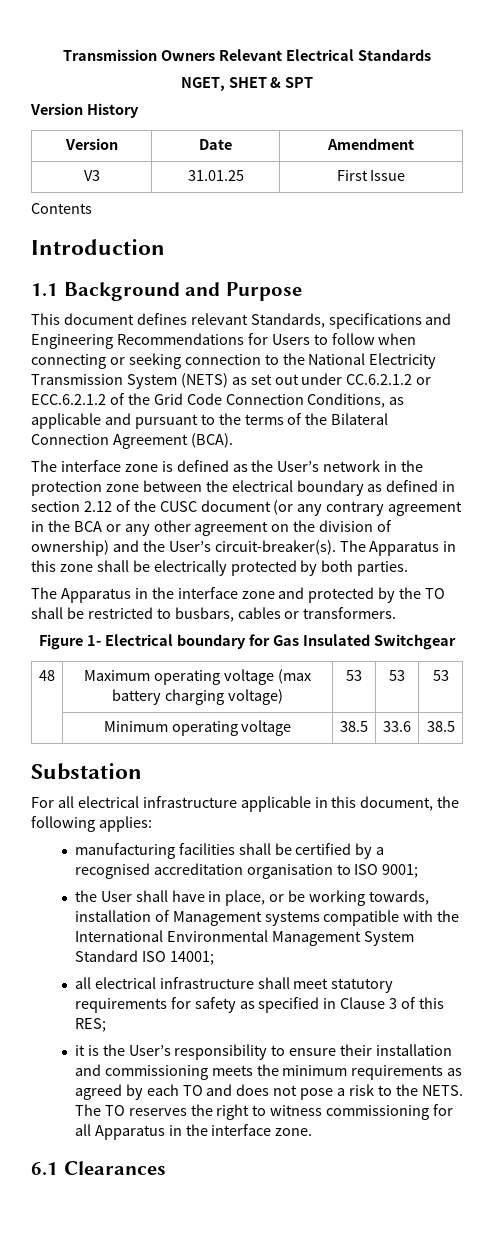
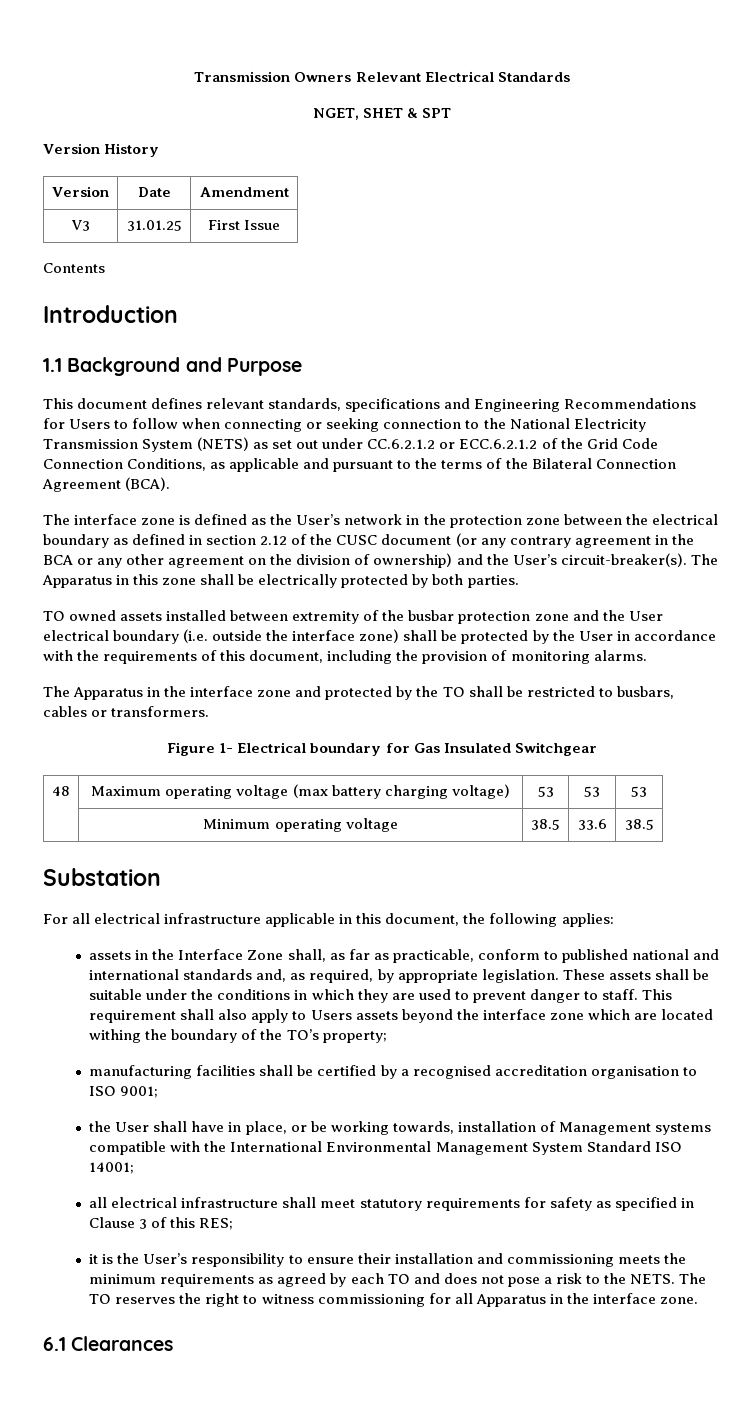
[250,313,325,328] Standards, -> [268,398,342,411] standards,
(409, 568) none -> [43,610,663,624] [43,629,716,644] [43,650,647,664] // TO owned assets installed between extremity of the busbar protection zone and the User electrical boundary (i.e. outside the interface zone) shall be protected by the User in accordance with the requirements of this document, including the provision of monitoring alarms.
(152, 824) none -> [89,949,719,963] [89,969,709,983] [89,989,672,1003] [89,1009,713,1023] [89,1029,387,1043] // assets in the Interface Zone shall, as far as practicable, conform to published national and international standards and, as required, by appropriate legislation. These assets shall be suitable under the conditions in which they are used to prevent danger to staff. This requirement shall also apply to Users assets beyond the interface zone which are located withing the boundary of the TO’s property;

